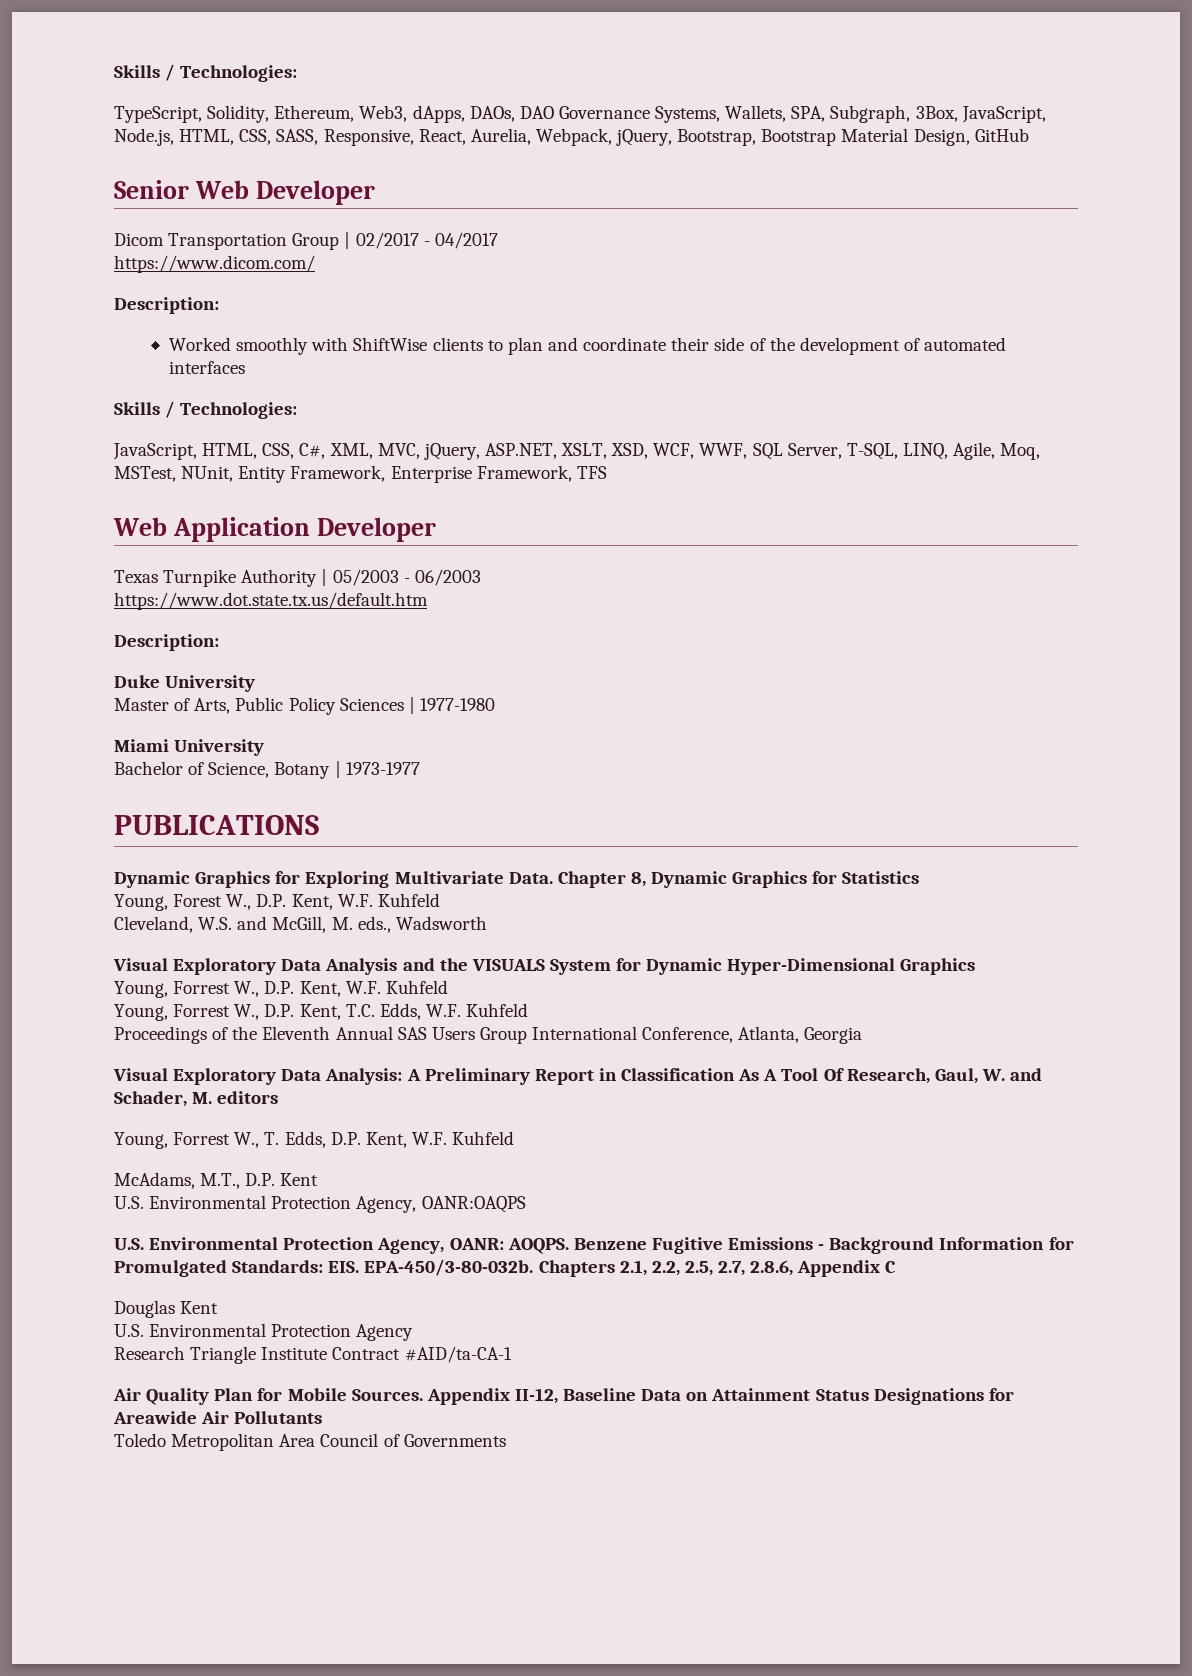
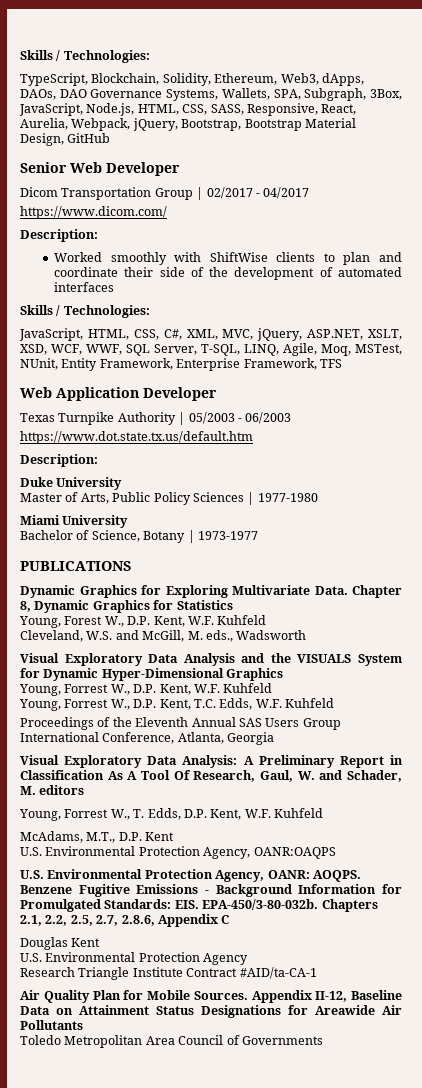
(202, 114) none -> [91,73,160,85] Blockchain,

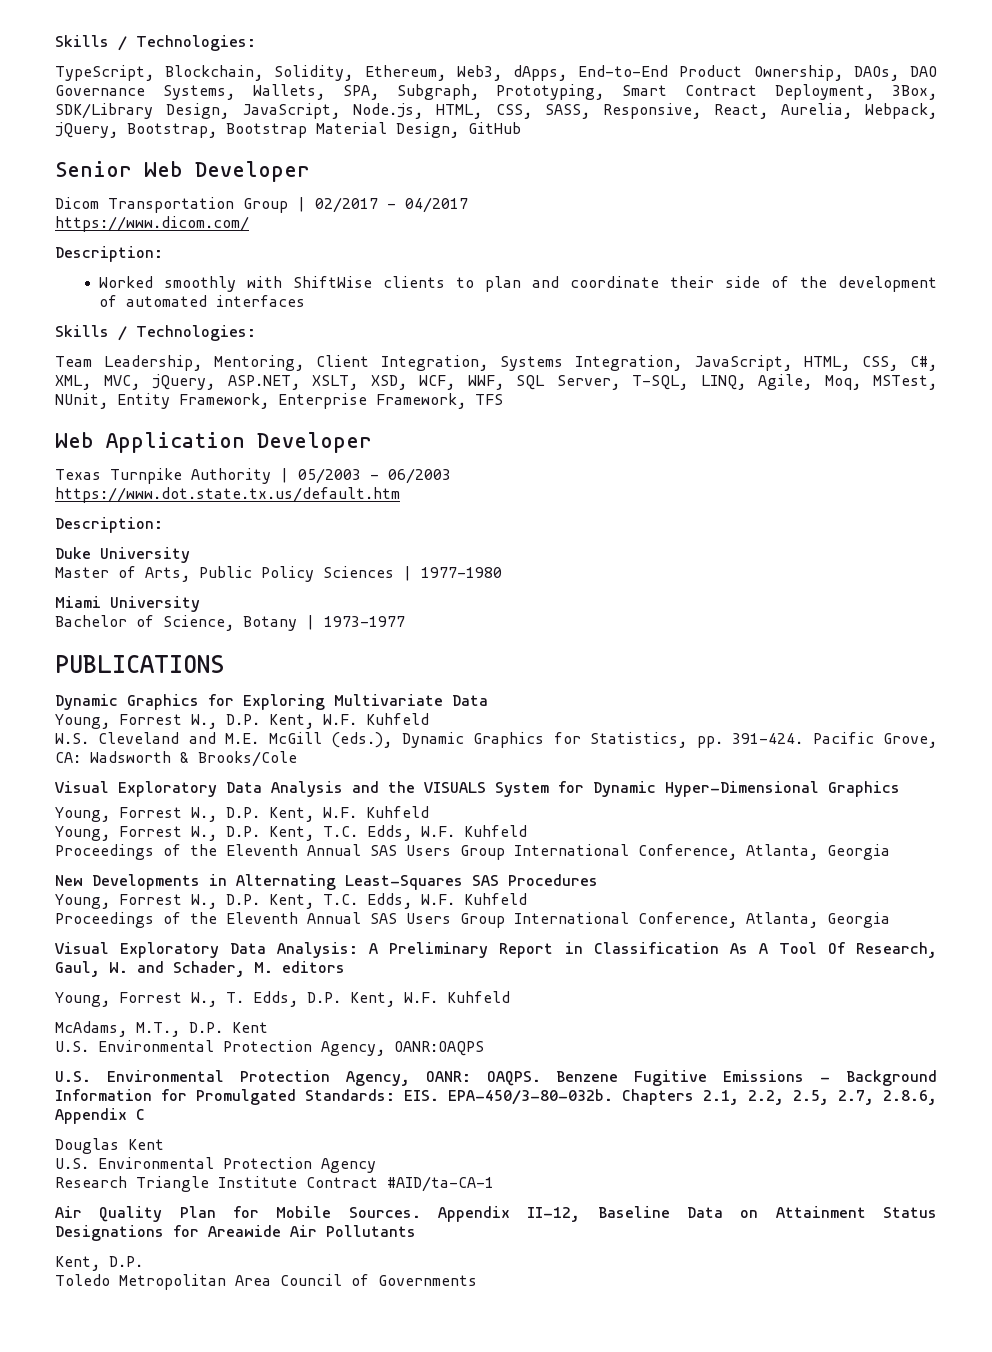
(364, 79) none -> [578,65,843,81] End-to-End Product Ownership,
[370,89,403,100] 3Box, -> [496,84,938,100] [55,103,230,119] Prototyping, Smart Contract Deployment, 3Box, SDK/Library Design,
(150, 311) none -> [55,355,682,371] Team Leadership, Mentoring, Client Integration, Systems Integration,
[314,585,402,598] [20,600,233,613] [19,615,267,628] [20,630,233,642] Data. Chapter 8, Dynamic Graphics for Statistics // Young, Forest W., D.P. Kent, W.F. Kuhfeld // Cleveland, W.S. and McGill, M. eds., -> [452,695,488,706] [55,713,429,729] [55,732,937,748] [55,752,81,763] Data // Young, Forrest W., D.P. Kent, W.F. Kuhfeld // W.S. Cleveland and M.E. McGill (eds.), Dynamic Graphics for Statistics, pp. 391-424. Pacific Grove, CA:
(307, 635) none -> [180,751,297,767] & Brooks/Cole
(275, 738) none -> [55,874,598,890] [55,893,527,909] [55,912,890,928] // New Developments in Alternating Least-Squares SAS Procedures // Young, Forrest W., D.P. Kent, T.C. Edds, W.F. Kuhfeld // Proceedings of the Eleventh Annual SAS Users Group International Conference, Atlanta, Georgia
[312,870,361,882] AOQPS. -> [486,1071,541,1086] OAQPS.
(83, 1025) none -> [55,1256,143,1271] // Kent, D.P.

